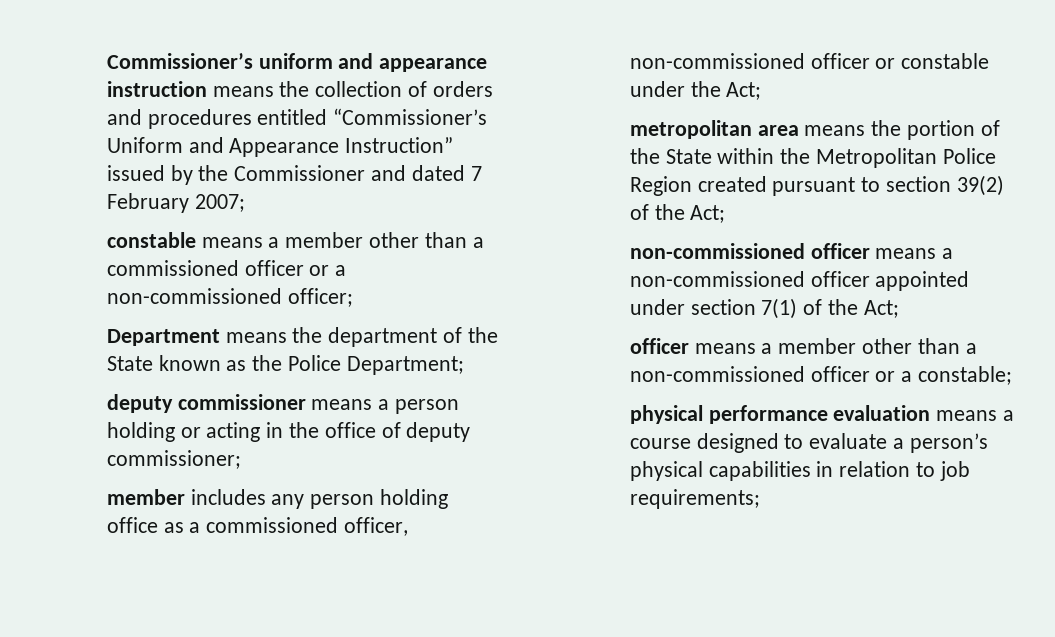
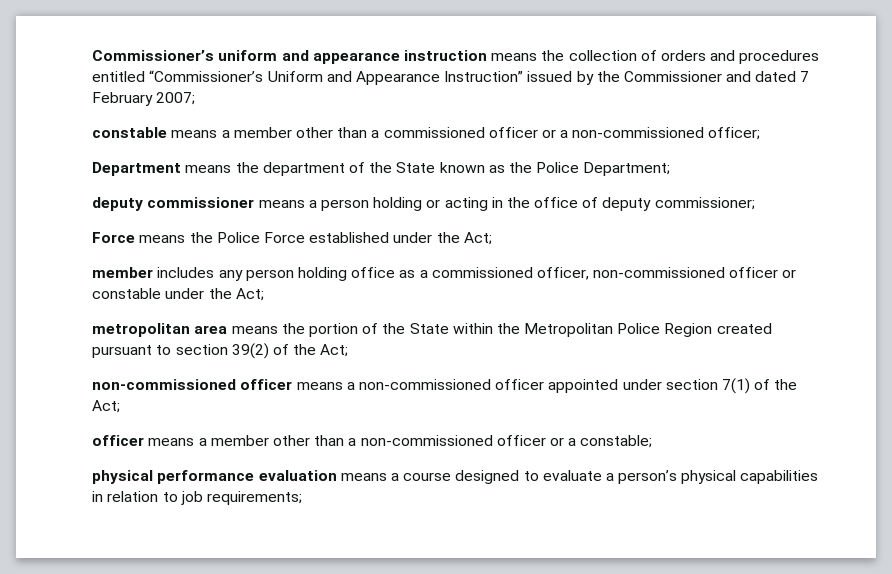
(241, 459) none -> [92,232,492,245] // Force means the Police Force established under the Act;

